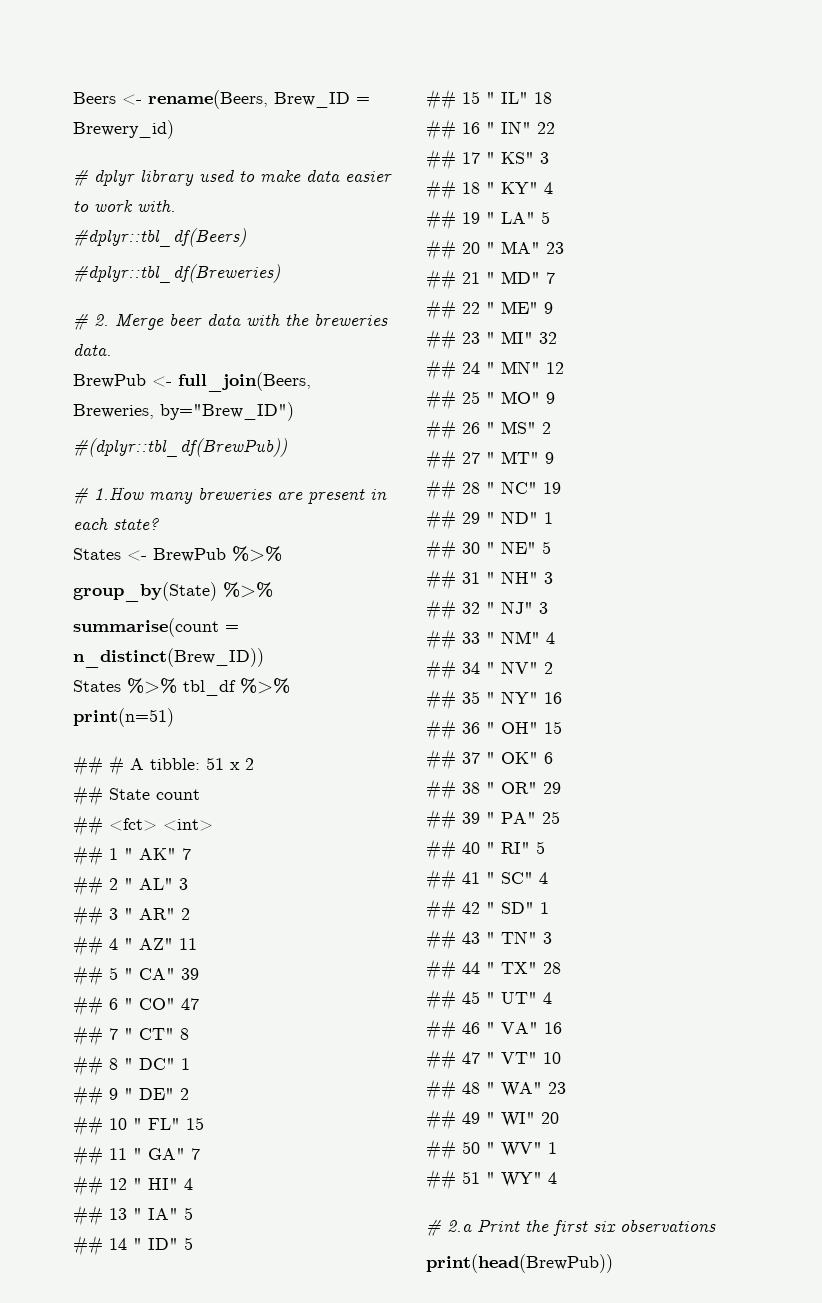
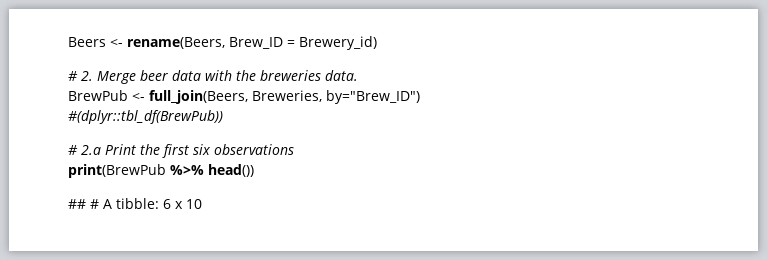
[73,169,392,187] [73,199,176,212] [73,228,246,247] [73,264,280,283] // # dplyr library used to make data easier to work with. // #dplyr::tbl_df(Beers) // #dplyr::tbl_df(Breweries) -> (377, 43) none
[73,487,387,505] [73,517,159,530] [73,546,282,562] [73,582,273,602] [73,618,239,637] [73,648,264,668] [73,678,290,696] [73,708,174,727] [73,755,254,776] [73,785,200,806] [73,815,213,836] [73,845,191,866] [73,875,188,896] [73,905,190,926] [73,935,197,956] [73,965,199,986] [73,995,199,1016] [73,1025,189,1046] [73,1055,190,1076] [73,1085,189,1106] [73,1115,204,1136] [73,1145,200,1166] [73,1175,193,1196] [73,1205,193,1226] [73,1235,193,1256] [426,89,552,110] [426,119,555,140] [426,149,549,170] [426,179,553,200] [426,209,550,230] [426,239,564,260] [426,269,555,290] [426,299,553,320] [426,329,557,350] [426,359,564,380] [426,389,555,410] [426,419,551,440] [426,449,554,470] [426,479,561,500] [426,509,553,530] [426,539,551,560] [426,569,553,590] [426,599,548,620] [426,629,555,650] [426,659,553,680] [426,689,562,710] [426,719,562,740] [426,749,553,770] [426,779,561,800] [426,809,560,830] [426,839,545,860] [426,869,548,890] [426,899,549,920] [426,929,552,950] [426,959,561,980] [426,989,552,1010] [426,1019,562,1040] [426,1049,561,1070] [426,1079,566,1100] [426,1109,559,1130] [426,1139,557,1160] [426,1169,557,1190] // # 1.How many breweries are present in each state? // States <- BrewPub %>% // group_by(State) %>% // summarise(count = n_distinct(Brew_ID)) // States %>% tbl_df %>% print(n=51) // ## # A tibble: 51 x 2 // ## State count // ## <fct> <int> // ## 1 " AK" 7 // ## 2 " AL" 3 // ## 3 " AR" 2 // ## 4 " AZ" 11 // ## 5 " CA" 39 // ## 6 " CO" 47 // ## 7 " CT" 8 // ## 8 " DC" 1 // ## 9 " DE" 2 // ## 10 " FL" 15 // ## 11 " GA" 7 // ## 12 " HI" 4 // ## 13 " IA" 5 // ## 14 " ID" 5 // ## 15 " IL" 18 // ## 16 " IN" 22 // ## 17 " KS" 3 // ## 18 " KY" 4 // ## 19 " LA" 5 // ## 20 " MA" 23 // ## 21 " MD" 7 // ## 22 " ME" 9 // ## 23 " MI" 32 // ## 24 " MN" 12 // ## 25 " MO" 9 // ## 26 " MS" 2 // ## 27 " MT" 9 // ## 28 " NC" 19 // ## 29 " ND" 1 // ## 30 " NE" 5 // ## 31 " NH" 3 // ## 32 " NJ" 3 // ## 33 " NM" 4 // ## 34 " NV" 2 // ## 35 " NY" 16 // ## 36 " OH" 15 // ## 37 " OK" 6 // ## 38 " OR" 29 // ## 39 " PA" 25 // ## 40 " RI" 5 // ## 41 " SC" 4 // ## 42 " SD" 1 // ## 43 " TN" 3 // ## 44 " TX" 28 // ## 45 " UT" 4 // ## 46 " VA" 16 // ## 47 " VT" 10 // ## 48 " WA" 23 // ## 49 " WI" 20 // ## 50 " WV" 1 // ## 51 " WY" 4 -> (223, 117) none
[426,1254,613,1273] print(head(BrewPub)) -> [68,164,254,178] [68,198,202,209] print(BrewPub %>% head()) // ## # A tibble: 6 x 10

